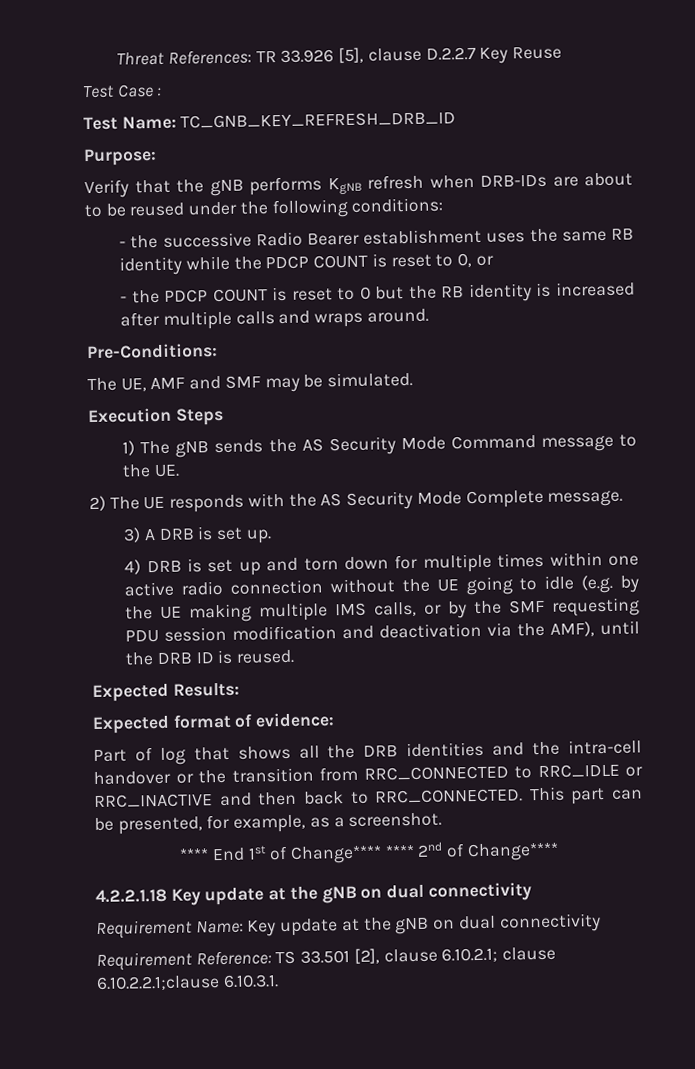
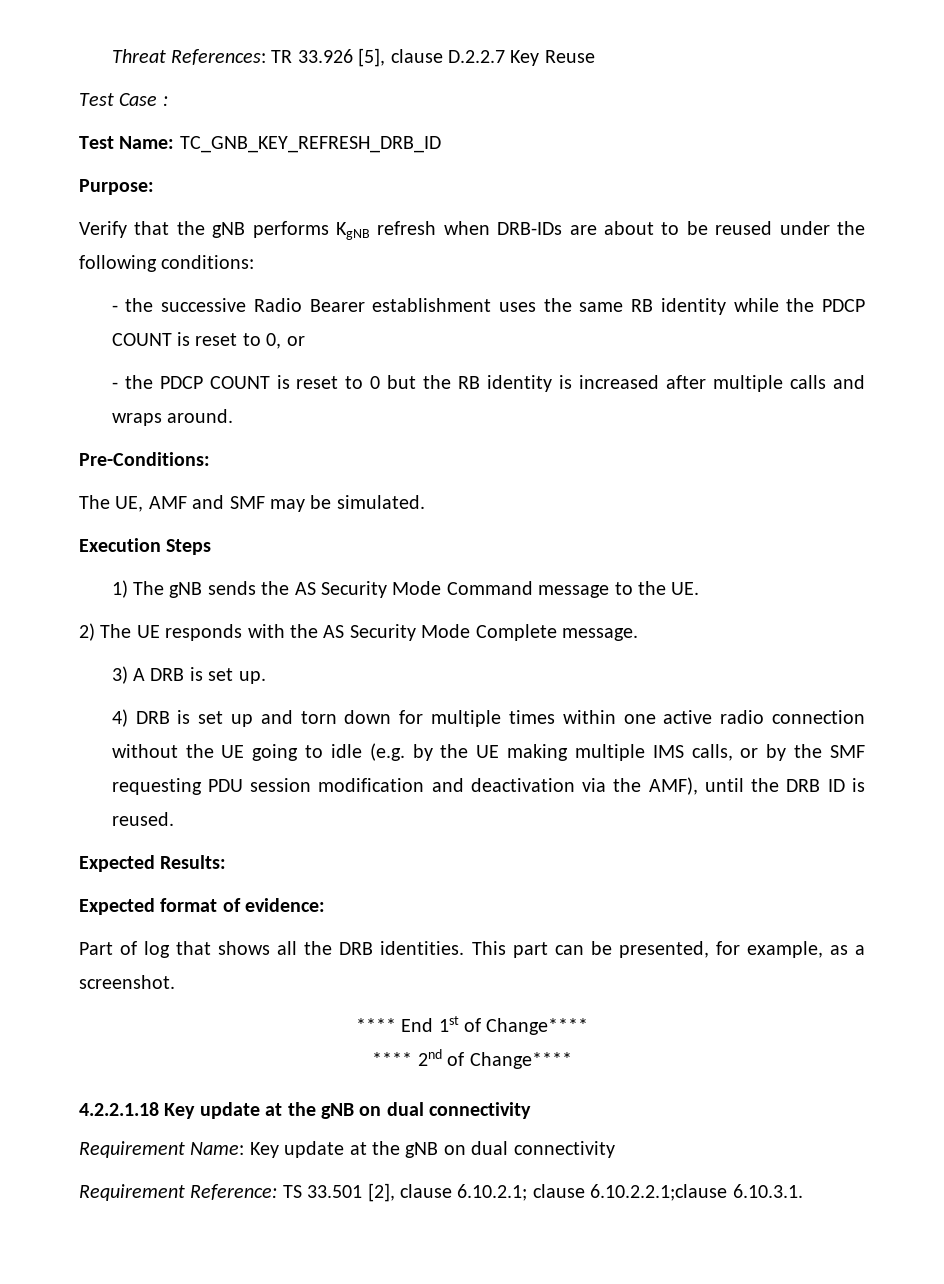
[406,739,642,758] [93,763,643,786] [94,788,524,809] identities and the intra-cell handover or the transition from RRC_CONNECTED to RRC_IDLE or RRC_INACTIVE and then back to RRC_CONNECTED. -> [380,941,465,955] identities.
(382, 854) none -> (589, 1026) //

